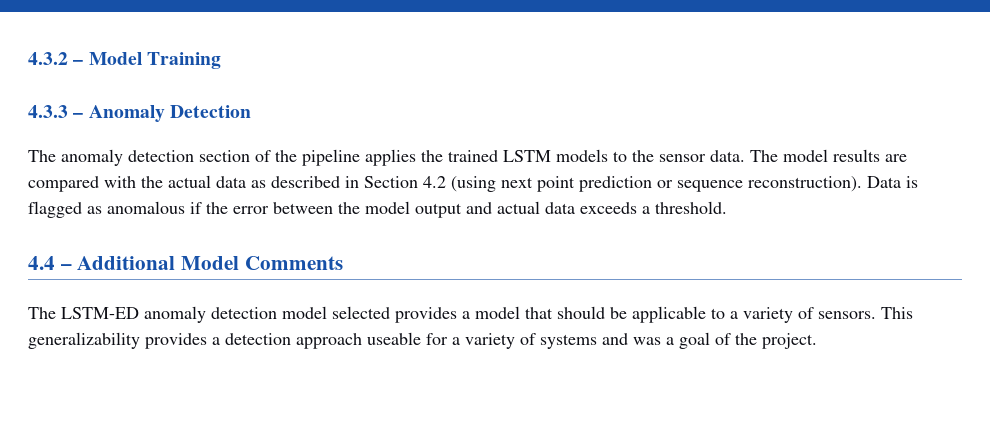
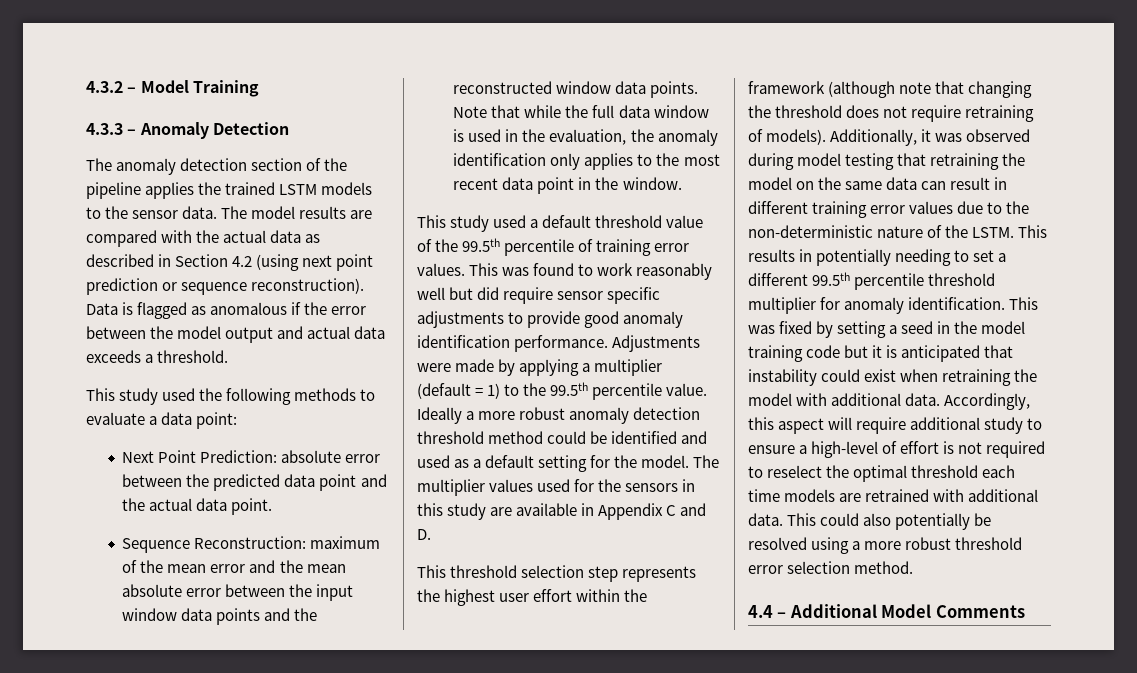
(727, 207) none -> [86,388,376,405] [86,412,238,429] [122,450,381,463] [122,474,387,491] [122,498,273,515] [122,536,381,553] [122,560,346,573] [122,584,354,601] [122,608,318,625] [453,81,699,98] [453,105,709,118] [453,129,718,146] [453,153,720,170] [453,177,682,194] [417,215,704,232] [417,238,690,256] [417,263,713,280] [417,287,661,304] [417,311,684,328] [417,335,701,352] [417,359,663,376] [417,382,708,400] [417,407,701,424] [417,431,708,444] [417,455,720,472] [417,479,696,496] [417,503,707,520] [417,529,431,540] [417,565,697,582] [417,589,648,606] [748,81,1033,98] [748,105,1035,122] [748,129,1031,146] [748,153,1026,170] [748,177,1008,190] [748,201,1030,218] [748,225,1048,238] [748,249,1007,266] [748,272,996,290] [748,297,1039,314] [748,321,1026,338] [748,345,1014,362] [748,369,1038,386] [748,393,1031,410] [748,417,1043,434] [748,441,1046,458] [748,465,1016,482] [748,489,1039,502] [748,513,992,530] [748,537,1023,554] [748,561,914,574] // This study used the following methods to evaluate a data point: // Next Point Prediction: absolute error between the predicted data point and the actual data point. // Sequence Reconstruction: maximum of the mean error and the mean absolute error between the input window data points and the reconstructed window data points. Note that while the full data window is used in the evaluation, the anomaly identification only applies to the most recent data point in the window. // This study used a default threshold value of the 99.5th percentile of training error values. This was found to work reasonably well but did require sensor specific adjustments to provide good anomaly identification performance. Adjustments were made by applying a multiplier (default = 1) to the 99.5th percentile value. Ideally a more robust anomaly detection threshold method could be identified and used as a default setting for the model. The multiplier values used for the sensors in this study are available in Appendix C and D. // This threshold selection step represents the highest user effort within the framework (although note that changing the threshold does not require retraining of models). Additionally, it was observed during model testing that retraining the model on the same data can result in different training error values due to the non-deterministic nature of the LSTM. This results in potentially needing to set a different 99.5th percentile threshold multiplier for anomaly identification. This was fixed by setting a seed in the model training code but it is anticipated that instability could exist when retraining the model with additional data. Accordingly, this aspect will require additional study to ensure a high-level of effort is not required to reselect the optimal threshold each time models are retrained with additional data. This could also potentially be resolved using a more robust threshold error selection method.
[28,306,913,323] [28,332,817,349] // The LSTM-ED anomaly detection model selected provides a model that should be applicable to a variety of sensors. This generalizability provides a detection approach useable for a variety of systems and was a goal of the project. -> (1025, 611) none

